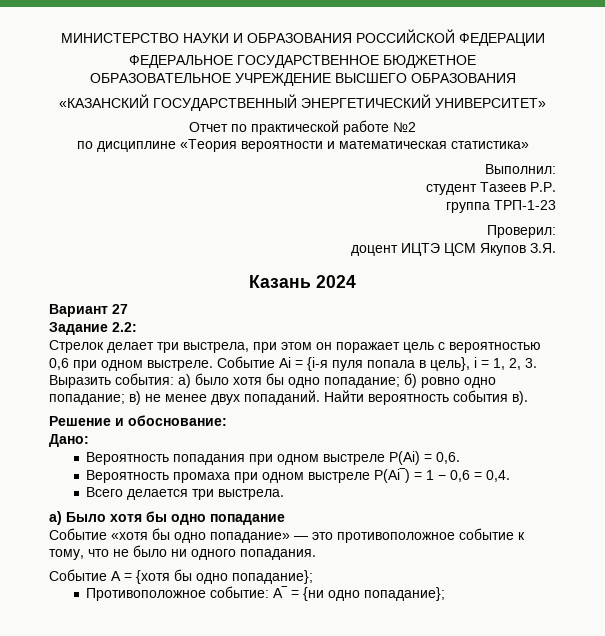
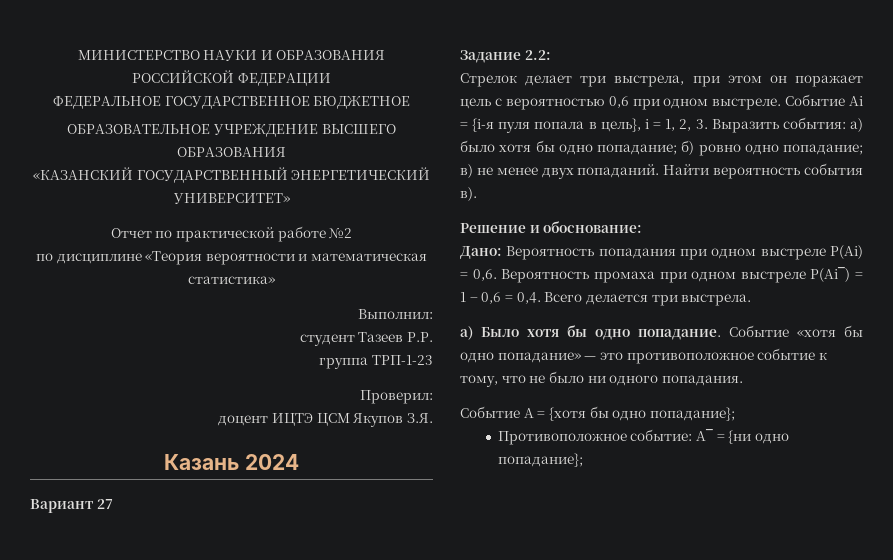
(89, 440) // -> (502, 252) none
(461, 458) // -> (497, 275) none
(511, 476) // -> (541, 298) none
[210,514,285,525] попадание // -> [638,329,721,340] попадание.

